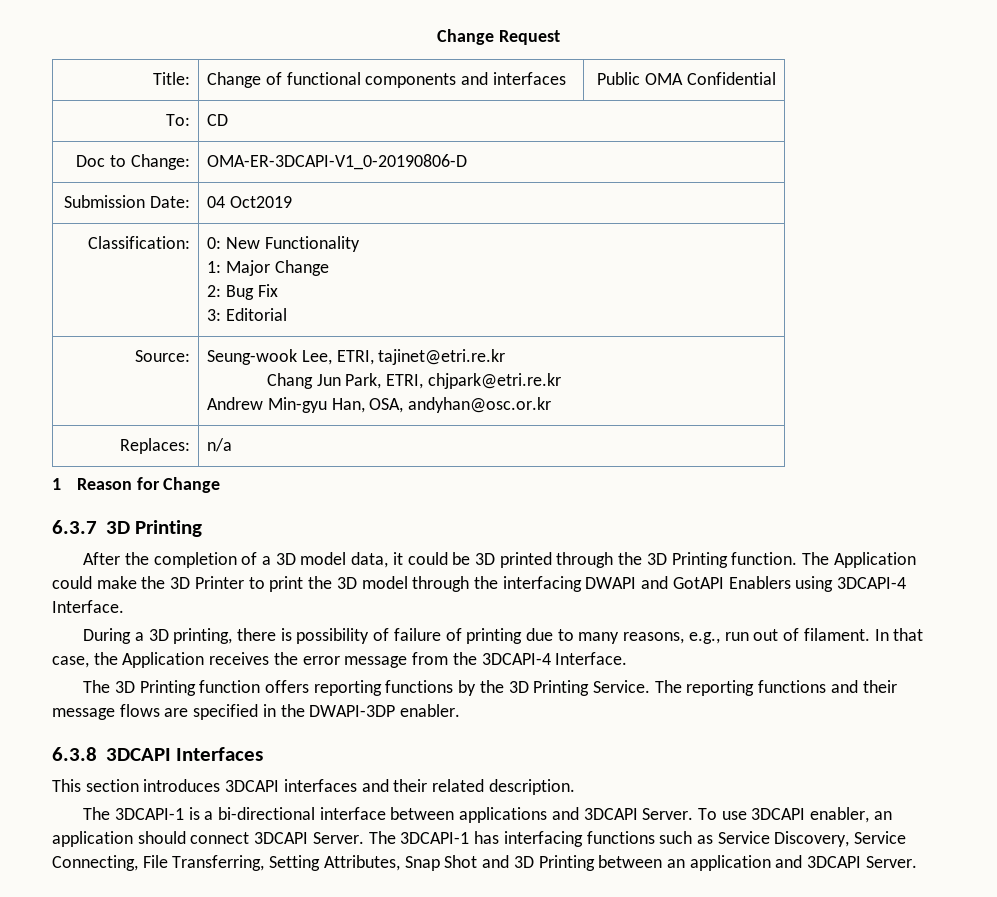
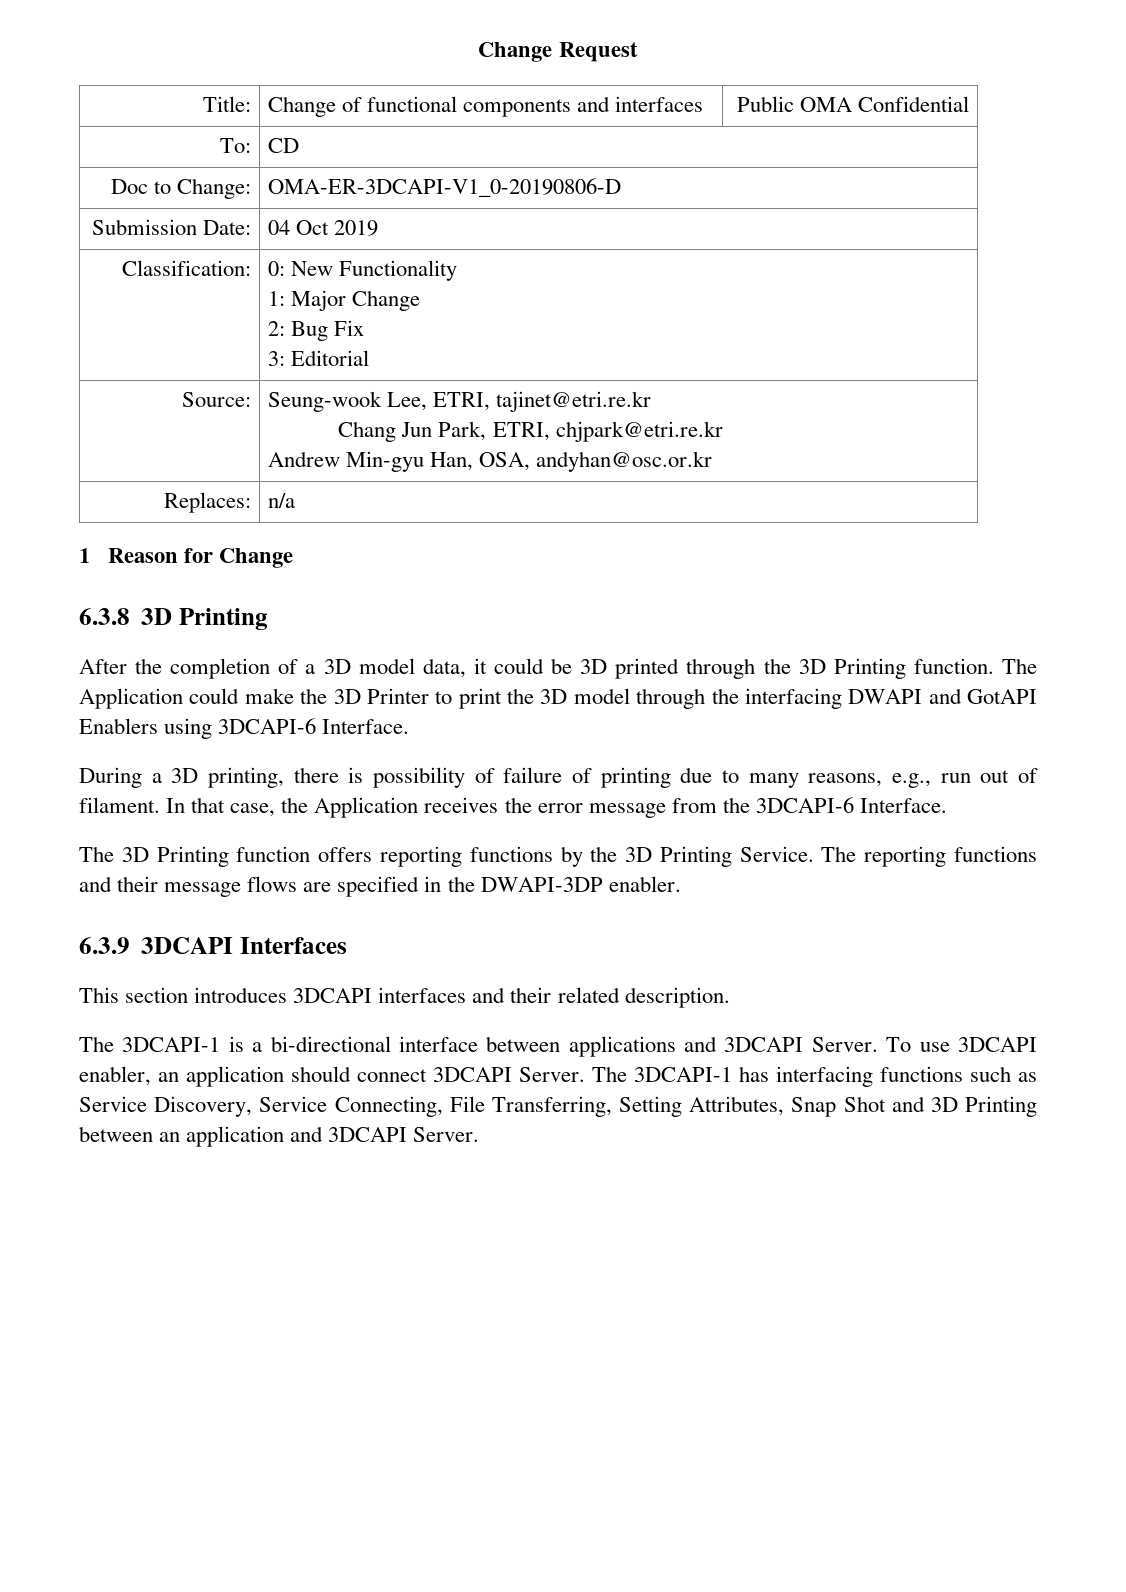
[230,196,293,208] Oct2019 -> [296,220,379,236] Oct 2019
[52,520,97,534] 6.3.7 -> [79,608,130,625] 6.3.8
[837,577,907,589] 3DCAPI-4 -> [218,718,317,734] 3DCAPI-6
[481,653,551,665] 3DCAPI-4 -> [755,797,854,813] 3DCAPI-6
[52,747,97,761] 6.3.8 -> [79,937,130,954] 6.3.9

